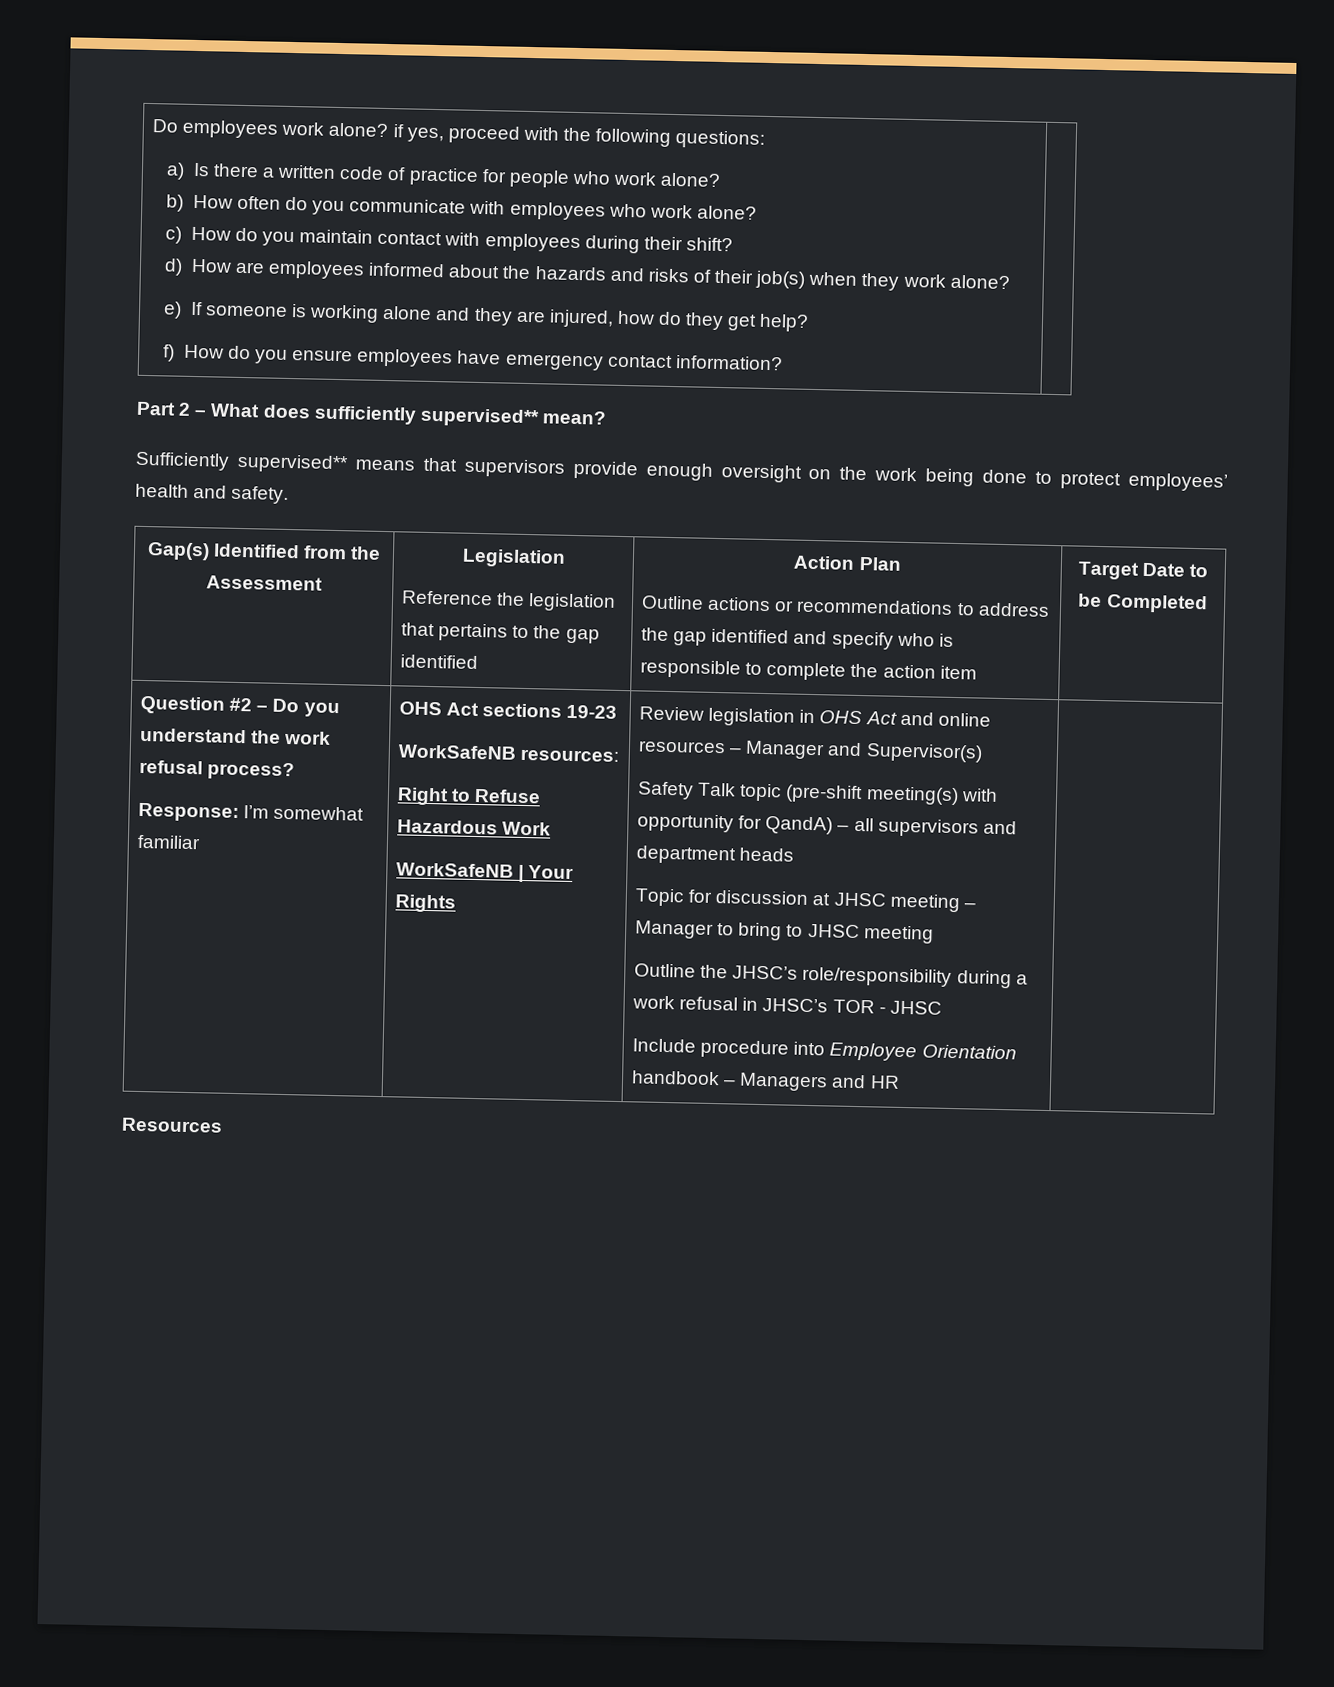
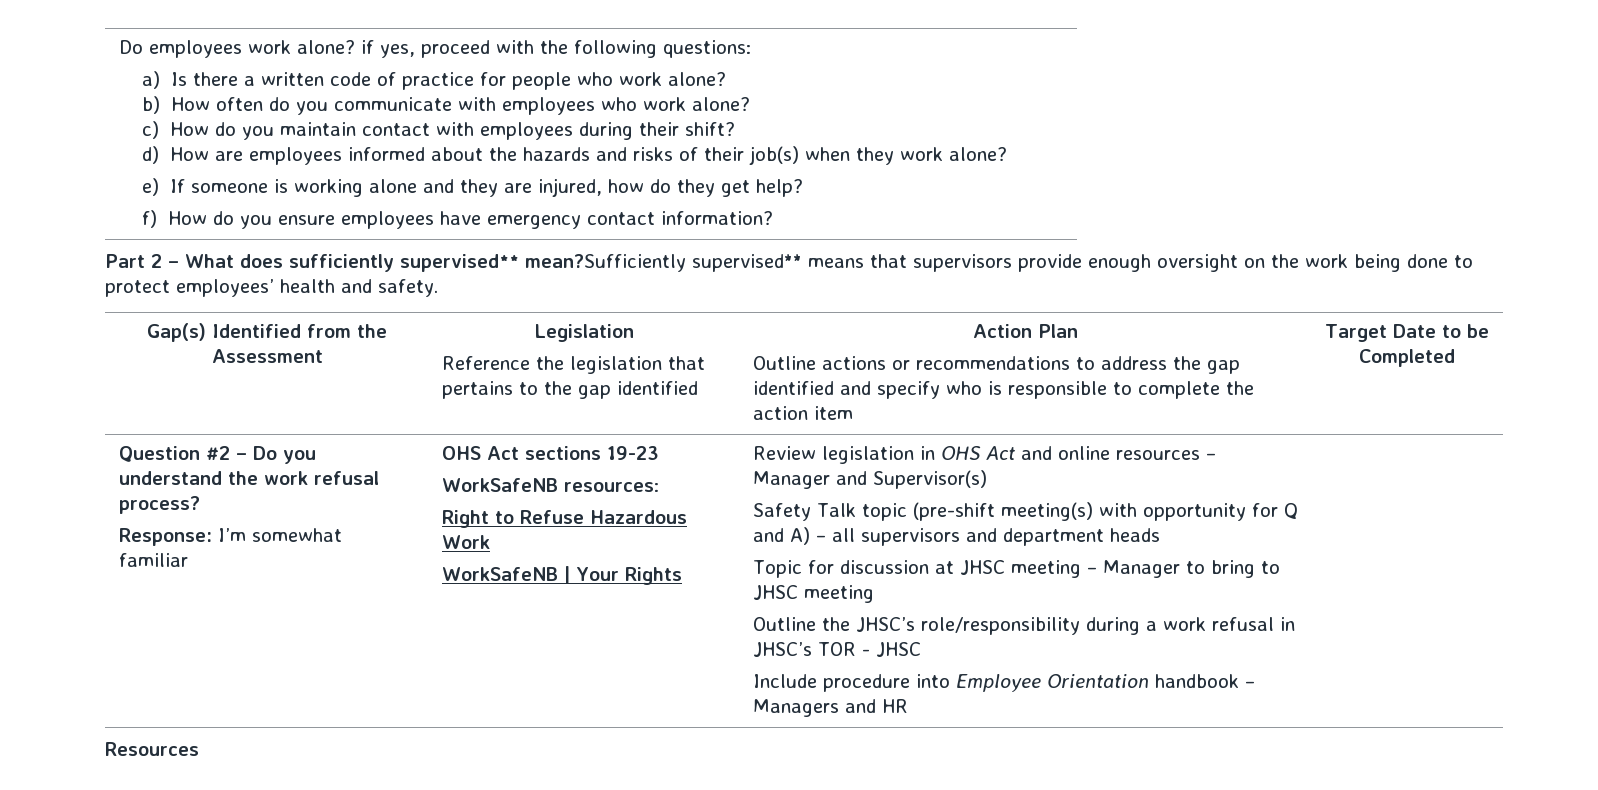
[541,410,607,425] [135,451,230,471] mean? // Sufficiently -> [525,254,686,272] mean?Sufficiently
[765,816,834,835] QandA) -> [1283,503,1298,519] [752,527,810,545] Q and A)

